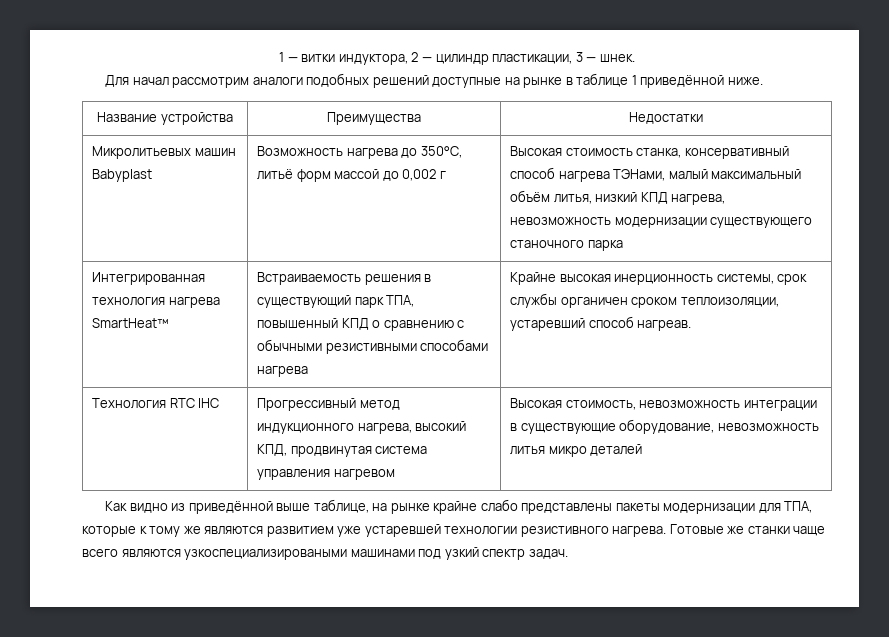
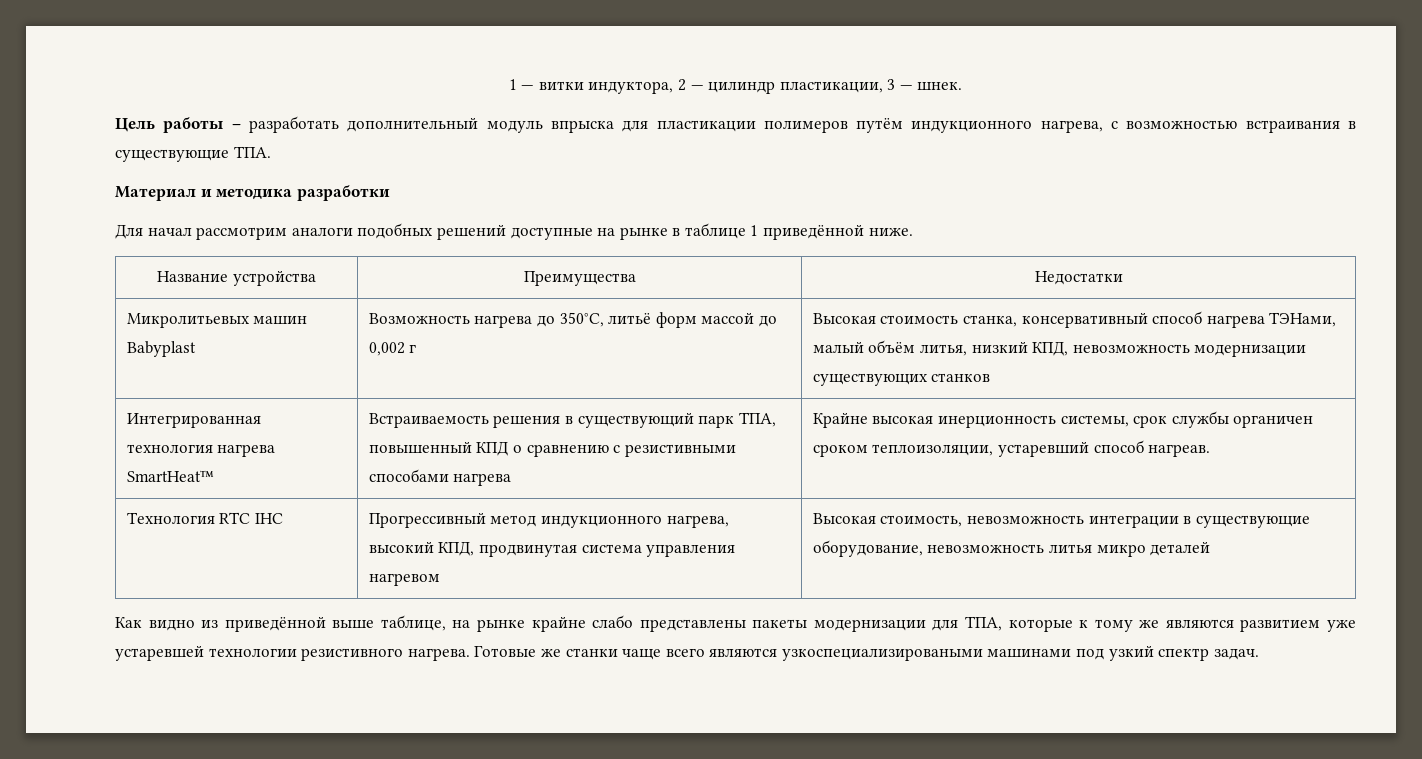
(635, 58) none -> [115,116,1356,133] [115,146,271,162] [115,185,390,201] // Цель работы – разработать дополнительный модуль впрыска для пластикации полимеров путём индукционного нагрева, с возможностью встраивания в существующие ТПА. // Материал и методика разработки
[711,169,802,180] максимальный -> (864, 347) none
[640,192,726,205] [510,217,813,228] [510,240,623,251] КПД нагрева, невозможность модернизации существующего станочного парка -> [1032,341,1307,357] [812,373,991,386] КПД, невозможность модернизации существующих станков
[257,339,323,351] обычными -> (621, 449) none

